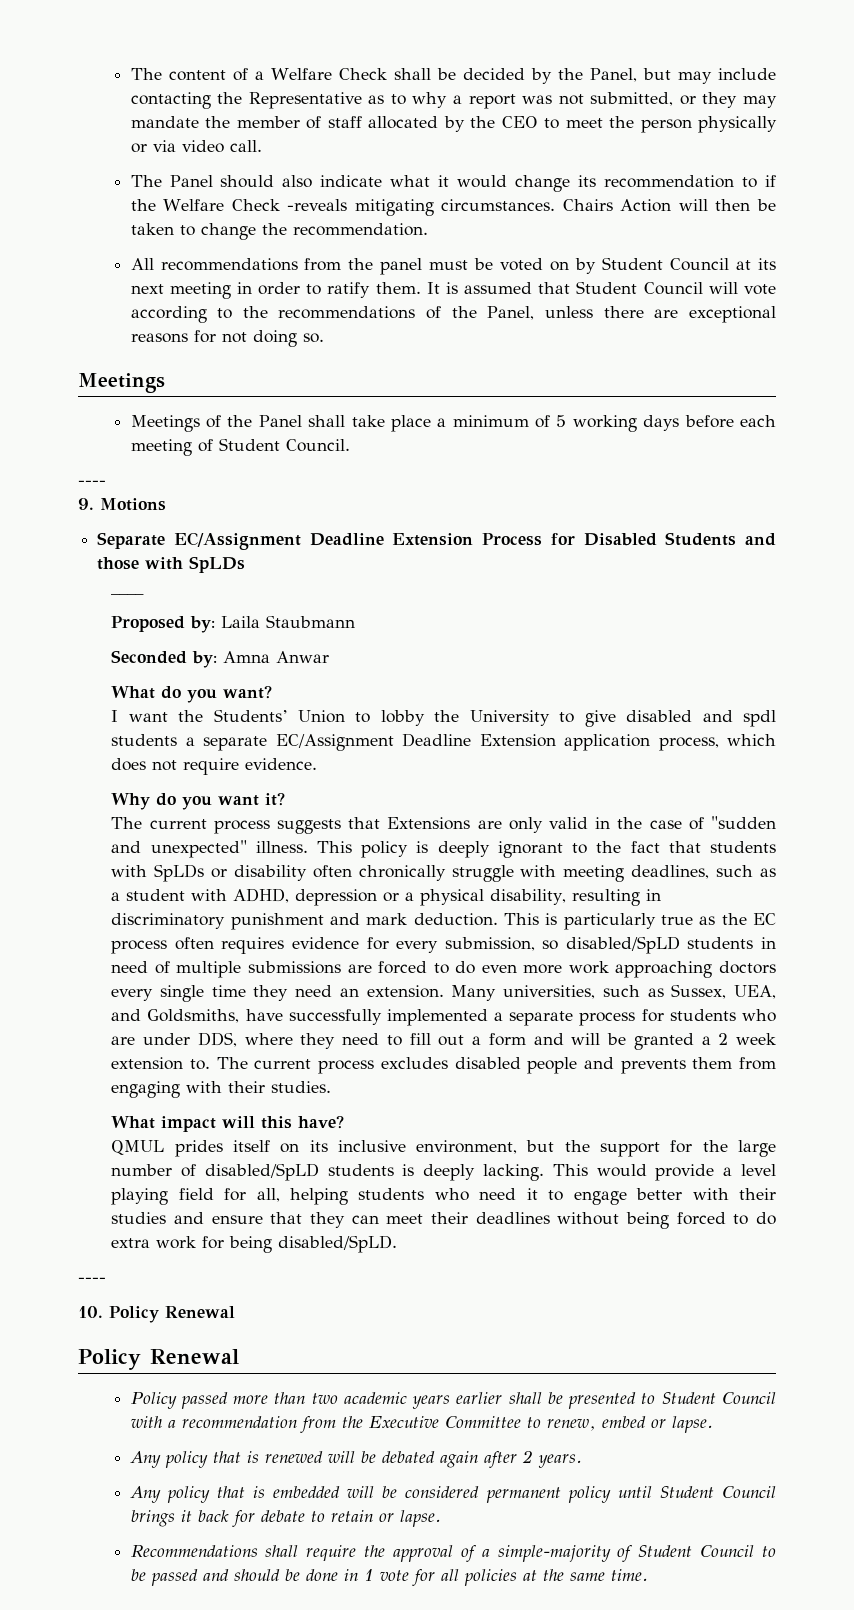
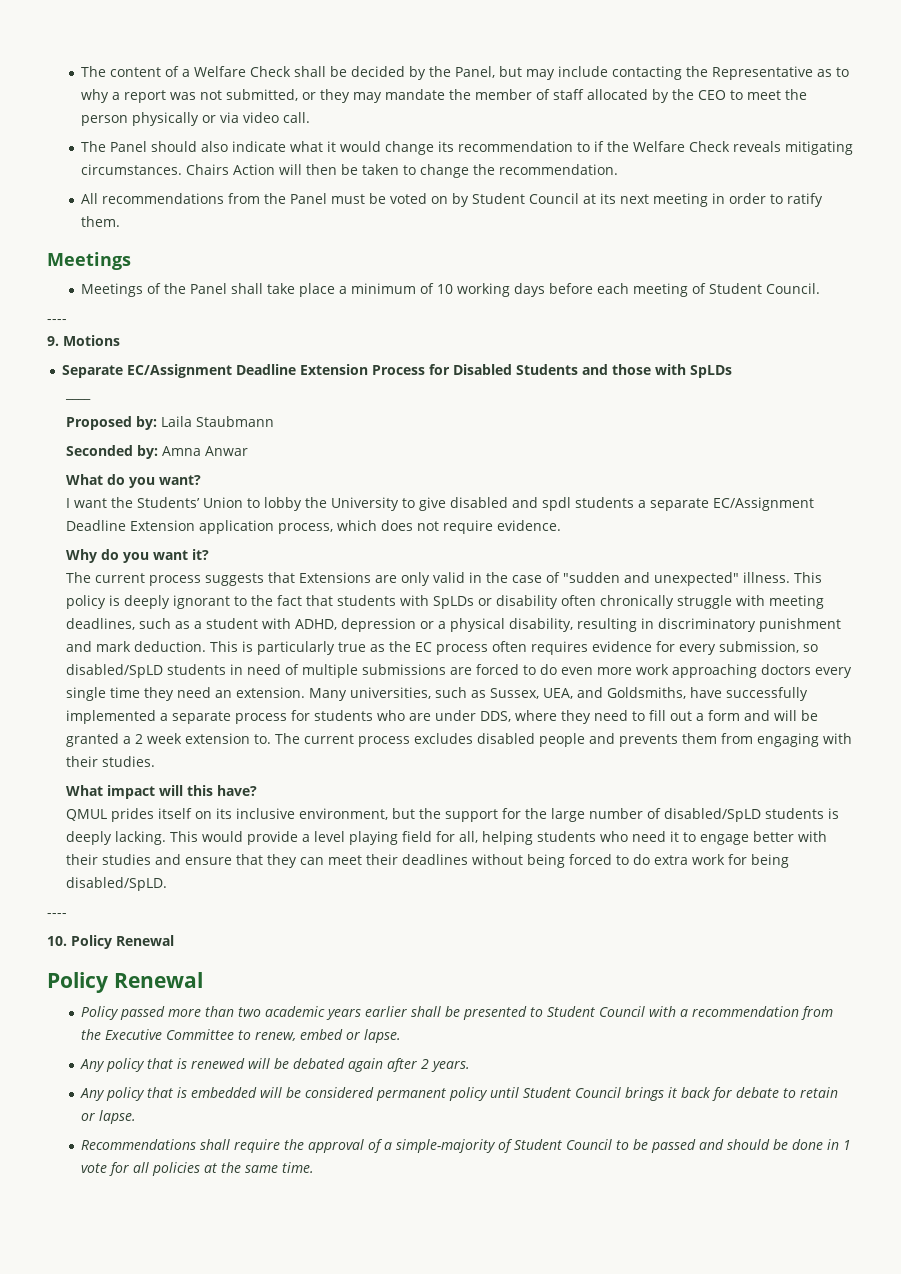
[287,199,348,211] -reveals -> [733,141,782,152] reveals
[380,258,423,275] panel -> [290,193,328,204] Panel
[426,281,777,295] [130,306,777,323] [130,330,324,347] It is assumed that Student Council will vote according to the recommendations of the Panel, unless there are exceptional reasons for not doing so. -> (121, 221) none
[556,415,567,427] 5 -> [437,284,454,294] 10

